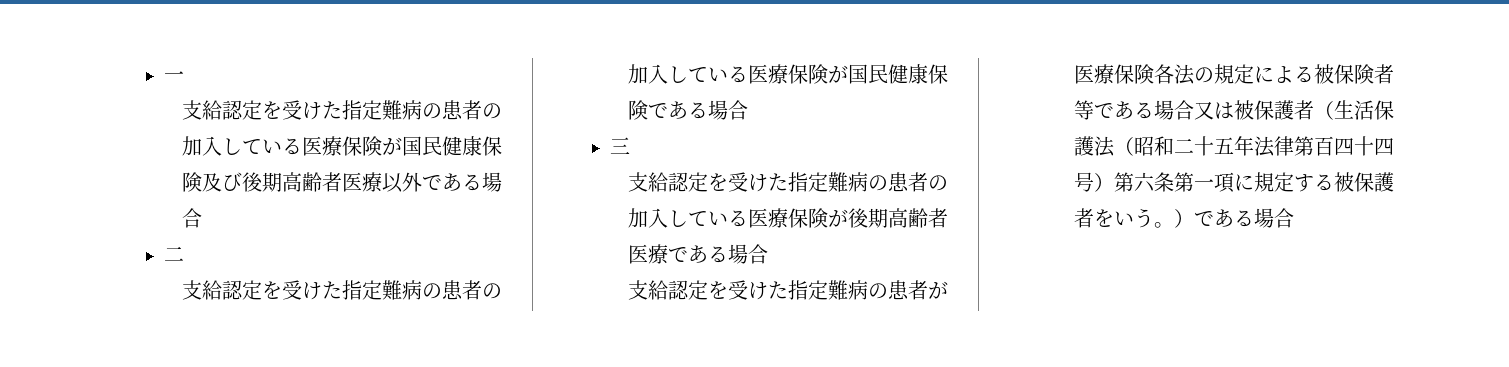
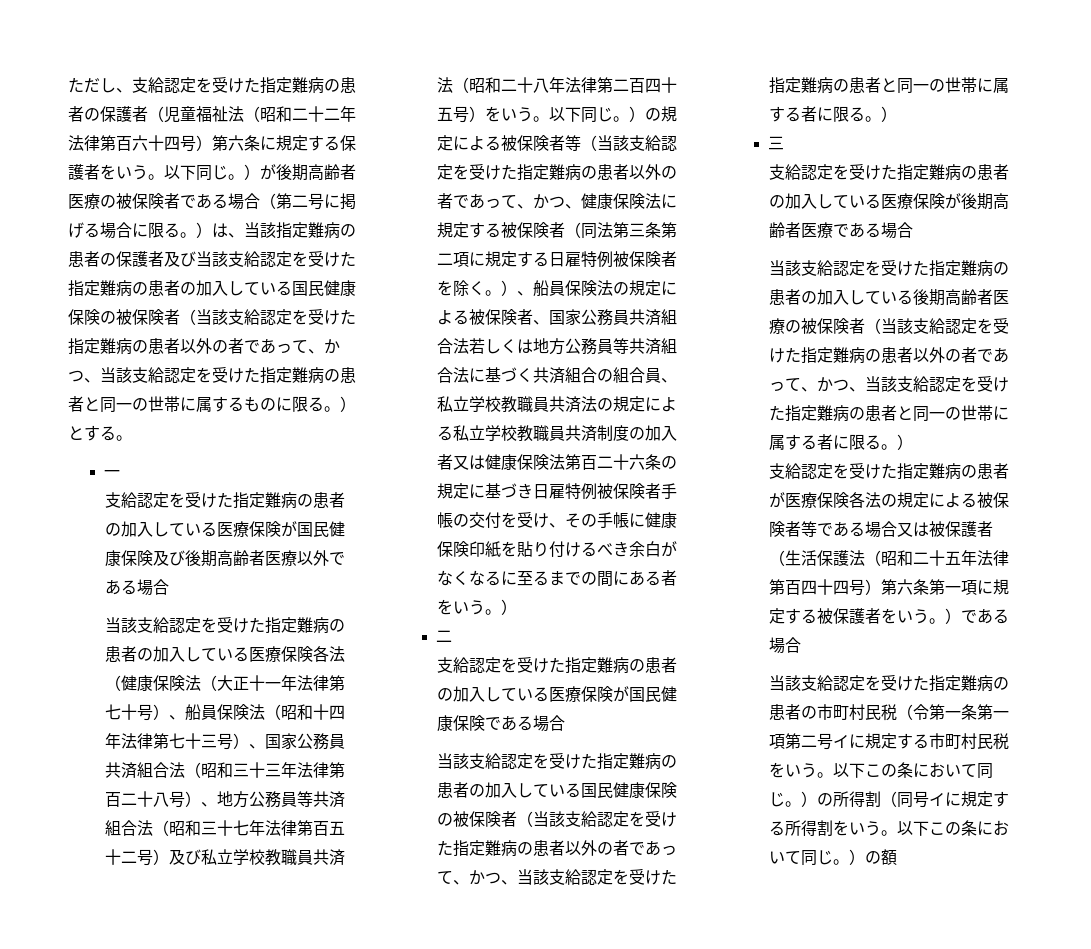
(164, 76) none -> [68,77,356,94] [68,106,356,123] [68,135,356,152] [68,164,356,181] [68,193,356,210] [68,222,356,239] [68,251,356,267] [68,280,356,297] [68,309,356,325] [68,338,340,355] [68,367,356,384] [68,396,356,413] [68,425,132,441] ただし、支給認定を受けた指定難病の患者の保護者（児童福祉法（昭和二十二年法律第百六十四号）第六条に規定する保護者をいう。以下同じ。）が後期高齢者医療の被保険者である場合（第二号に掲げる場合に限る。）は、当該指定難病の患者の保護者及び当該支給認定を受けた指定難病の患者の加入している国民健康保険の被保険者（当該支給認定を受けた指定難病の患者以外の者であって、かつ、当該支給認定を受けた指定難病の患者と同一の世帯に属するものに限る。）とする。 //
(202, 218) none -> [104,617,345,634] [104,646,345,662] [104,675,345,692] [104,704,345,721] [104,733,345,750] [104,762,345,779] [104,791,345,808] [104,820,345,836] [104,849,345,866] [436,77,677,93] [436,106,677,123] [436,135,677,151] [436,164,677,181] [436,193,677,210] [436,222,677,239] [436,251,677,268] [436,280,677,297] [436,309,677,326] [436,338,677,355] [436,367,677,384] [436,396,677,413] [436,425,677,442] [436,454,677,471] [436,483,677,500] [436,512,677,529] [436,541,677,558] [436,570,677,587] [436,599,517,615] // 当該支給認定を受けた指定難病の患者の加入している医療保険各法（健康保険法（大正十一年法律第七十号）、船員保険法（昭和十四年法律第七十三号）、国家公務員共済組合法（昭和三十三年法律第百二十八号）、地方公務員等共済組合法（昭和三十七年法律第百五十二号）及び私立学校教職員共済法（昭和二十八年法律第二百四十五号）をいう。以下同じ。）の規定による被保険者等（当該支給認定を受けた指定難病の患者以外の者であって、かつ、健康保険法に規定する被保険者（同法第三条第二項に規定する日雇特例被保険者を除く。）、船員保険法の規定による被保険者、国家公務員共済組合法若しくは地方公務員等共済組合法に基づく共済組合の組合員、私立学校教職員共済法の規定による私立学校教職員共済制度の加入者又は健康保険法第百二十六条の規定に基づき日雇特例被保険者手帳の交付を受け、その手帳に健康保険印紙を貼り付けるべき余白がなくなるに至るまでの間にある者をいう。）
(748, 110) none -> [436,753,677,770] [436,782,677,799] [436,811,677,827] [436,840,677,857] [436,869,677,885] [768,77,1009,94] [768,106,897,122] // 当該支給認定を受けた指定難病の患者の加入している国民健康保険の被保険者（当該支給認定を受けた指定難病の患者以外の者であって、かつ、当該支給認定を受けた指定難病の患者と同一の世帯に属する者に限る。）
(768, 254) none -> [768,260,1009,277] [768,289,1009,306] [768,318,1009,334] [768,347,1009,364] [768,376,1009,392] [768,405,1009,422] [768,434,913,450] // 当該支給認定を受けた指定難病の患者の加入している後期高齢者医療の被保険者（当該支給認定を受けた指定難病の患者以外の者であって、かつ、当該支給認定を受けた指定難病の患者と同一の世帯に属する者に限る。）
(1294, 218) none -> [768,675,1009,692] [768,704,1009,721] [768,733,1009,750] [768,762,993,779] [768,791,1009,808] [768,820,1009,836] [768,849,897,866] // 当該支給認定を受けた指定難病の患者の市町村民税（令第一条第一項第二号イに規定する市町村民税をいう。以下この条において同じ。）の所得割（同号イに規定する所得割をいう。以下この条において同じ。）の額

